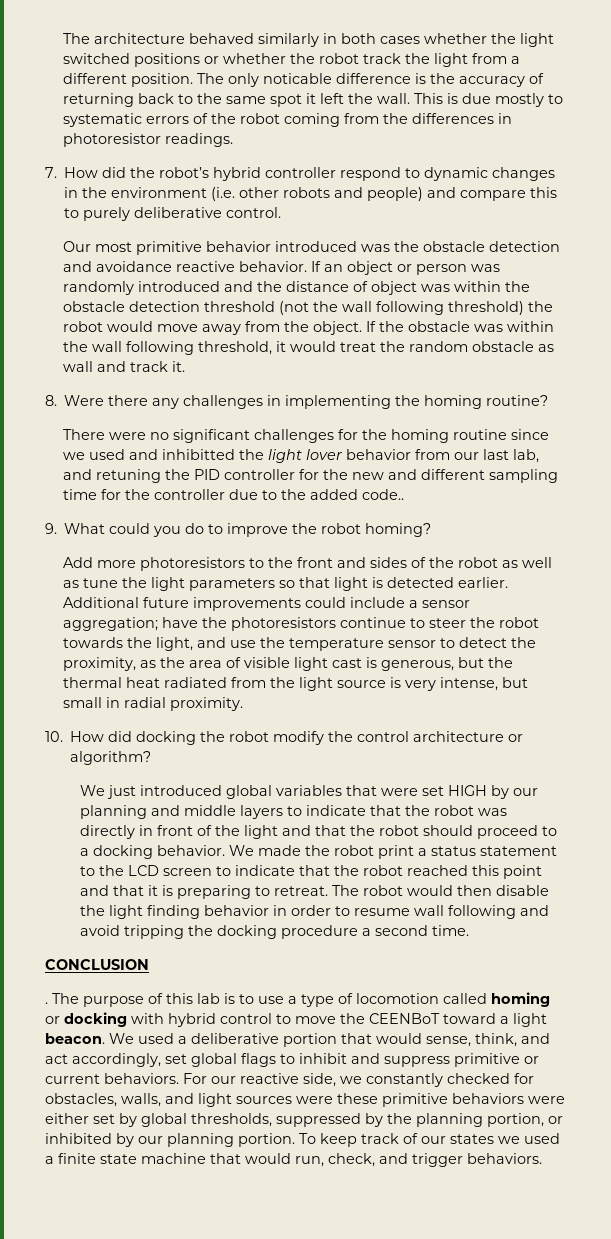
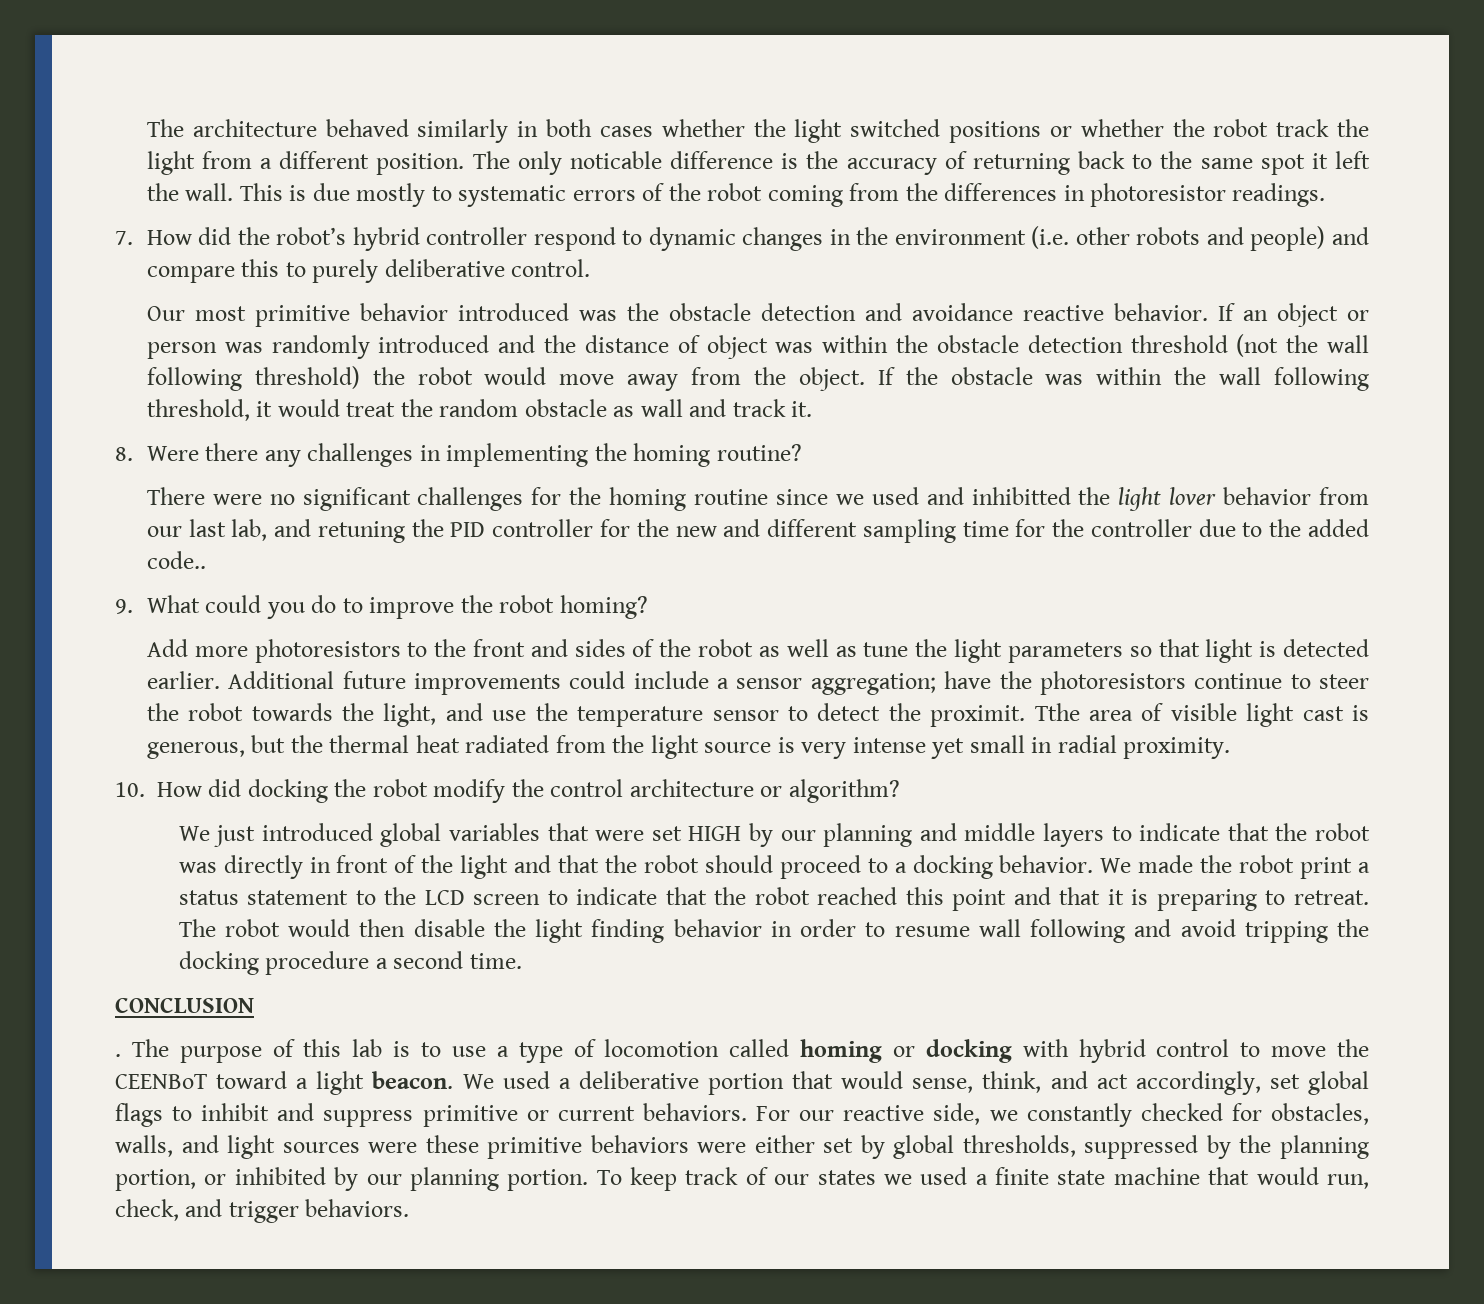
[62,657,185,671] proximity, as the -> [930,703,1080,727] proximit. Tthe
[439,677,528,691] intense, but -> [852,737,965,759] intense yet

